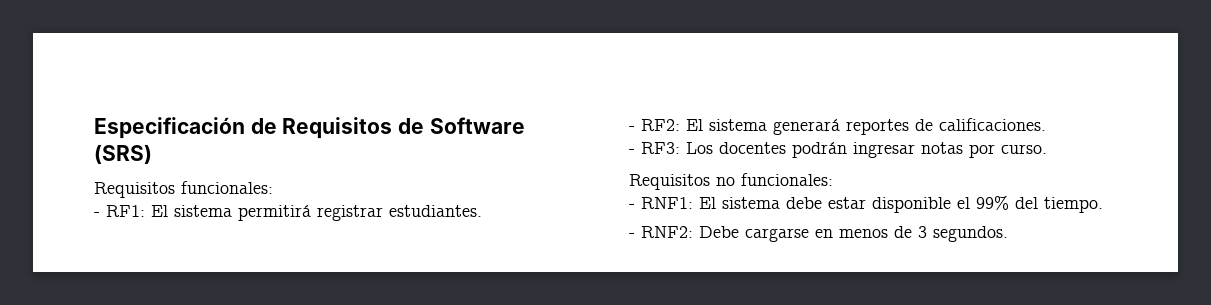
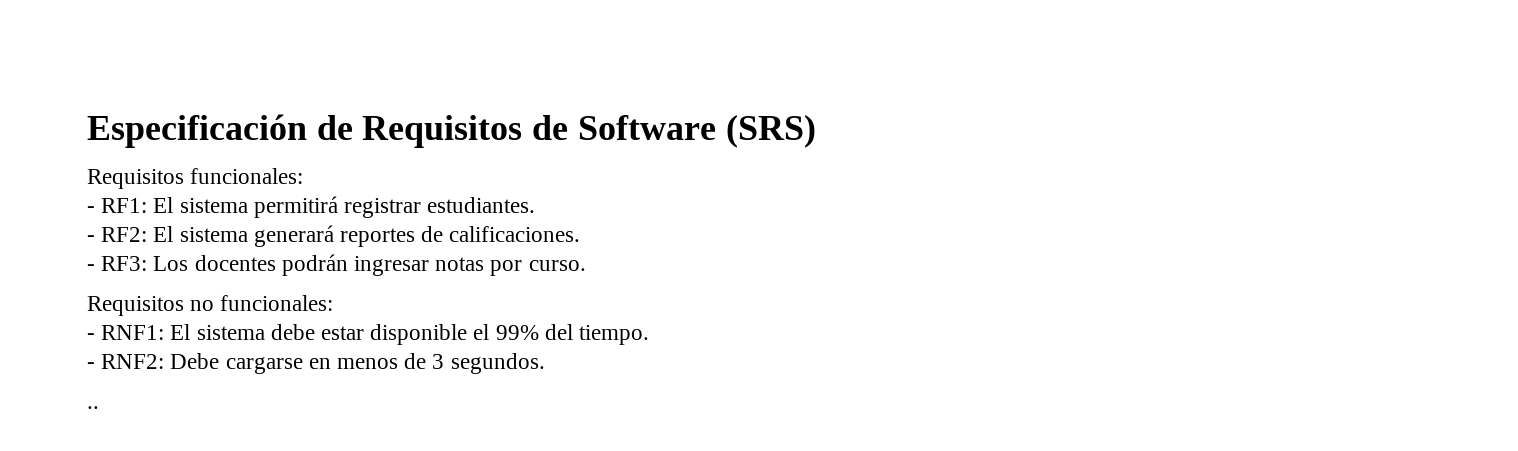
(1008, 234) none -> [87,406,99,409] // ..

